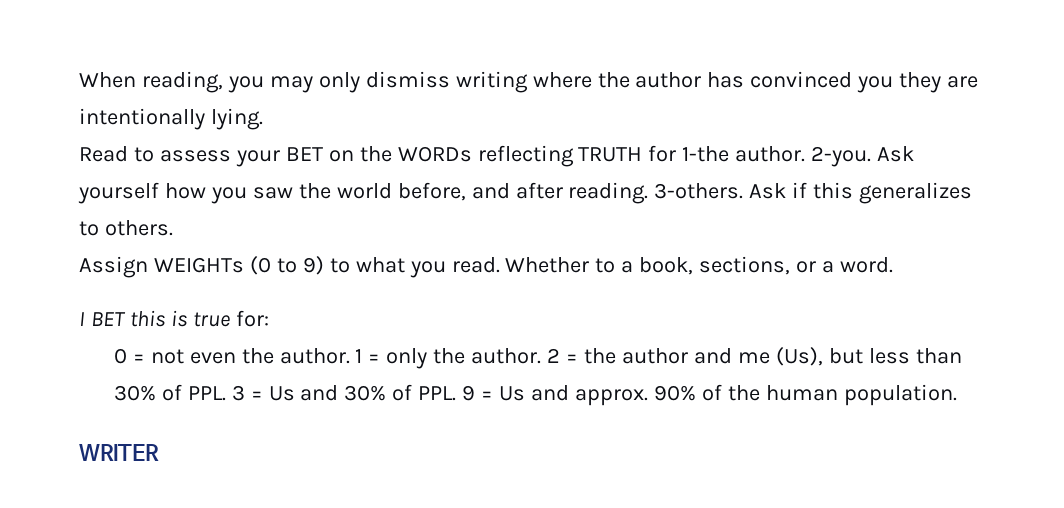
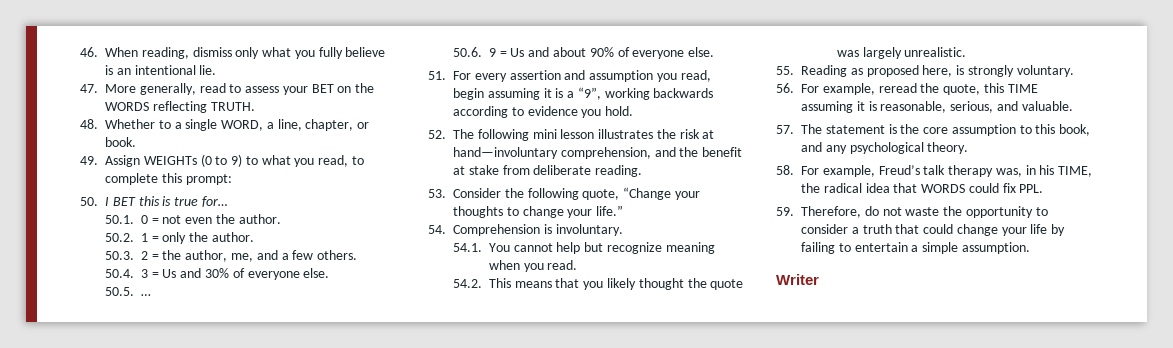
(79, 80) none -> [80,47,98,57] 46.
[227,71,979,93] [79,108,263,130] [79,146,128,162] you may only dismiss writing where the author has convinced you they are intentionally lying. // Read -> [192,47,386,59] [105,65,217,75] [80,83,226,95] dismiss only what you fully believe is an intentional lie. // 47. More generally, read
[397,145,915,167] [78,182,973,204] [79,220,173,236] WORDs reflecting TRUTH for 1-the author. 2-you. Ask yourself how you saw the world before, and after reading. 3-others. Ask if this generalizes to others. // -> [105,101,255,113] [80,119,370,131] [105,137,136,147] [80,156,98,165] WORDS reflecting TRUTH. // 48. Whether to a single WORD, a line, chapter, or book. // 49.
[451,256,894,275] read. Whether to a book, sections, or a word. // -> [318,155,365,167] [105,173,232,185] [80,197,98,206] read, to complete this prompt: // 50.
[235,310,269,327] for: // -> [201,196,228,207] [104,215,134,224] for… // 50.1.
(350, 356) none -> [104,233,134,242] // 50.2.
(542, 356) none -> [104,251,134,260] // 50.3.
[621,347,962,366] [113,384,226,401] author and me (Us), but less than 30% of PPL. -> [185,250,358,262] [104,269,134,278] author, me, and a few others. // 50.4.
[418,386,457,401] PPL. -> [247,268,330,280] [104,287,151,296] [452,47,482,57] everyone else. // 50.5. … // 50.6.
[574,389,648,406] approx. -> [552,47,586,57] about
[727,384,957,406] [79,444,159,461] the human population. // WRITER -> [632,47,715,59] [428,70,711,82] [453,87,714,100] [453,106,634,118] [428,129,715,141] [453,147,743,159] [453,165,643,177] [428,187,700,200] [453,205,624,218] [428,224,623,236] [452,242,715,254] [488,260,578,272] [452,278,744,290] [836,47,967,59] [776,65,1074,77] [776,83,1038,95] [801,101,1073,113] [776,124,1091,136] [801,142,969,154] [776,165,1093,177] [801,183,1044,193] [776,206,1048,218] [801,224,1066,236] [801,242,1030,254] [776,274,819,285] everyone else. // 51. For every assertion and assumption you read, begin assuming it is a “9”, working backwards according to evidence you hold. // 52. The following mini lesson illustrates the risk at hand—involuntary comprehension, and the benefit at stake from deliberate reading. // 53. Consider the following quote, “Change your thoughts to change your life.” // 54. Comprehension is involuntary. // 54.1. You cannot help but recognize meaning when you read. // 54.2. This means that you likely thought the quote was largely unrealistic. // 55. Reading as proposed here, is strongly voluntary. // 56. For example, reread the quote, this TIME assuming it is reasonable, serious, and valuable. // 57. The statement is the core assumption to this book, and any psychological theory. // 58. For example, Freud’s talk therapy was, in his TIME, the radical idea that WORDS could fix PPL. // 59. Therefore, do not waste the opportunity to consider a truth that could change your life by failing to entertain a simple assumption. // Writer

